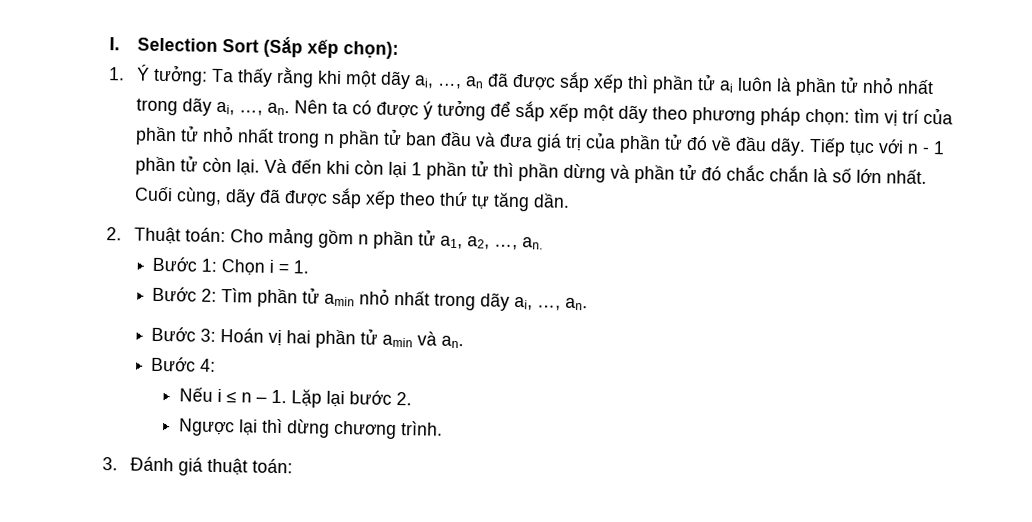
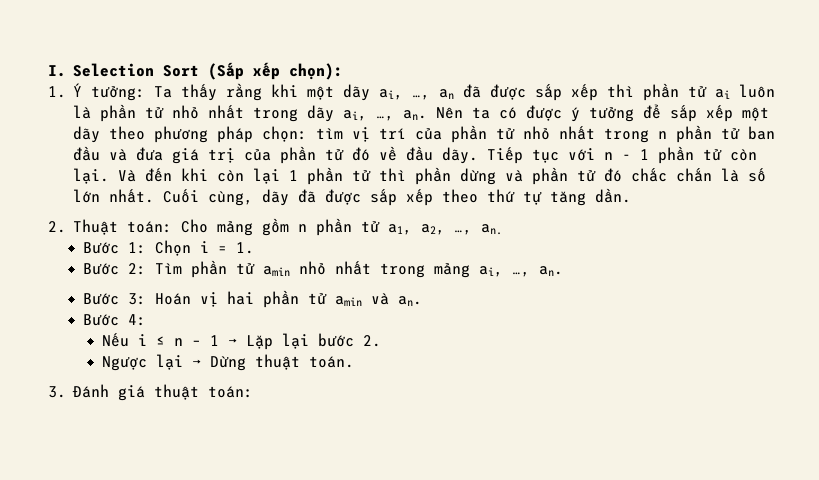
[480,292,511,311] dãy -> [434,263,471,278] mảng
[270,389,287,404] 1. -> [209,335,237,346] 1 →
[261,418,443,439] thì dừng chương trình. -> [191,354,354,371] → Dừng thuật toán.

